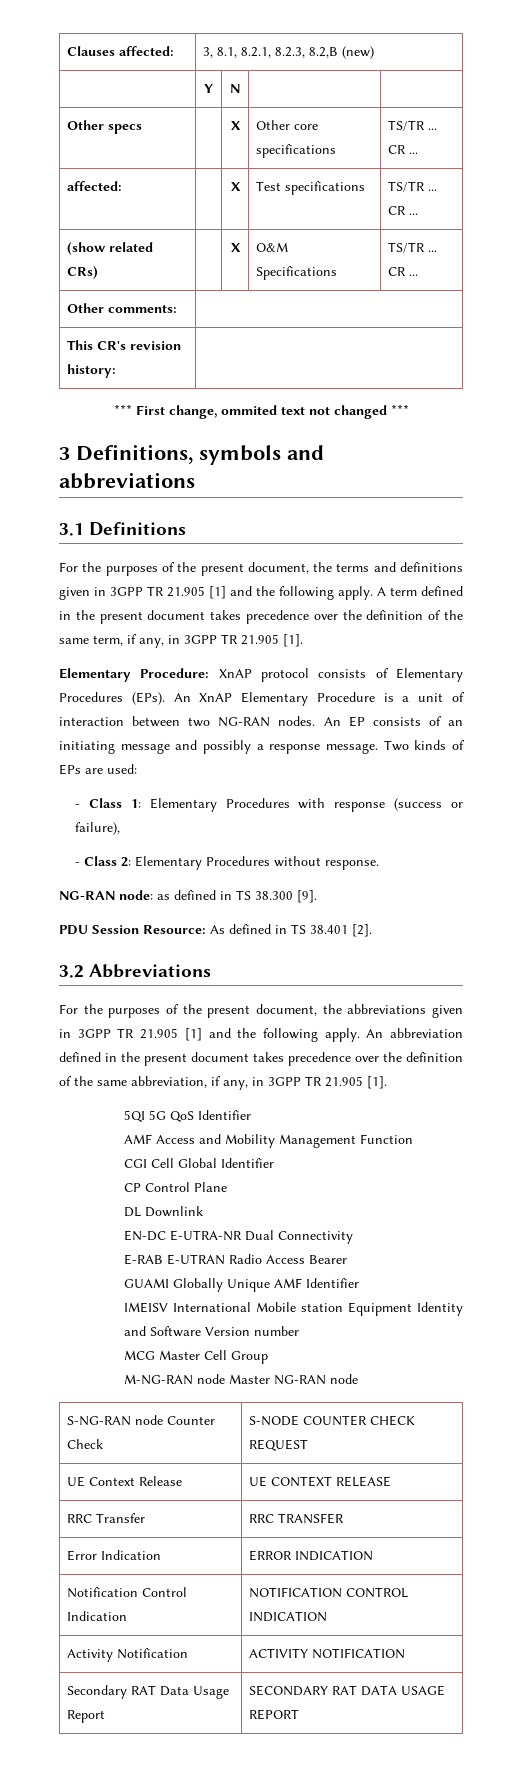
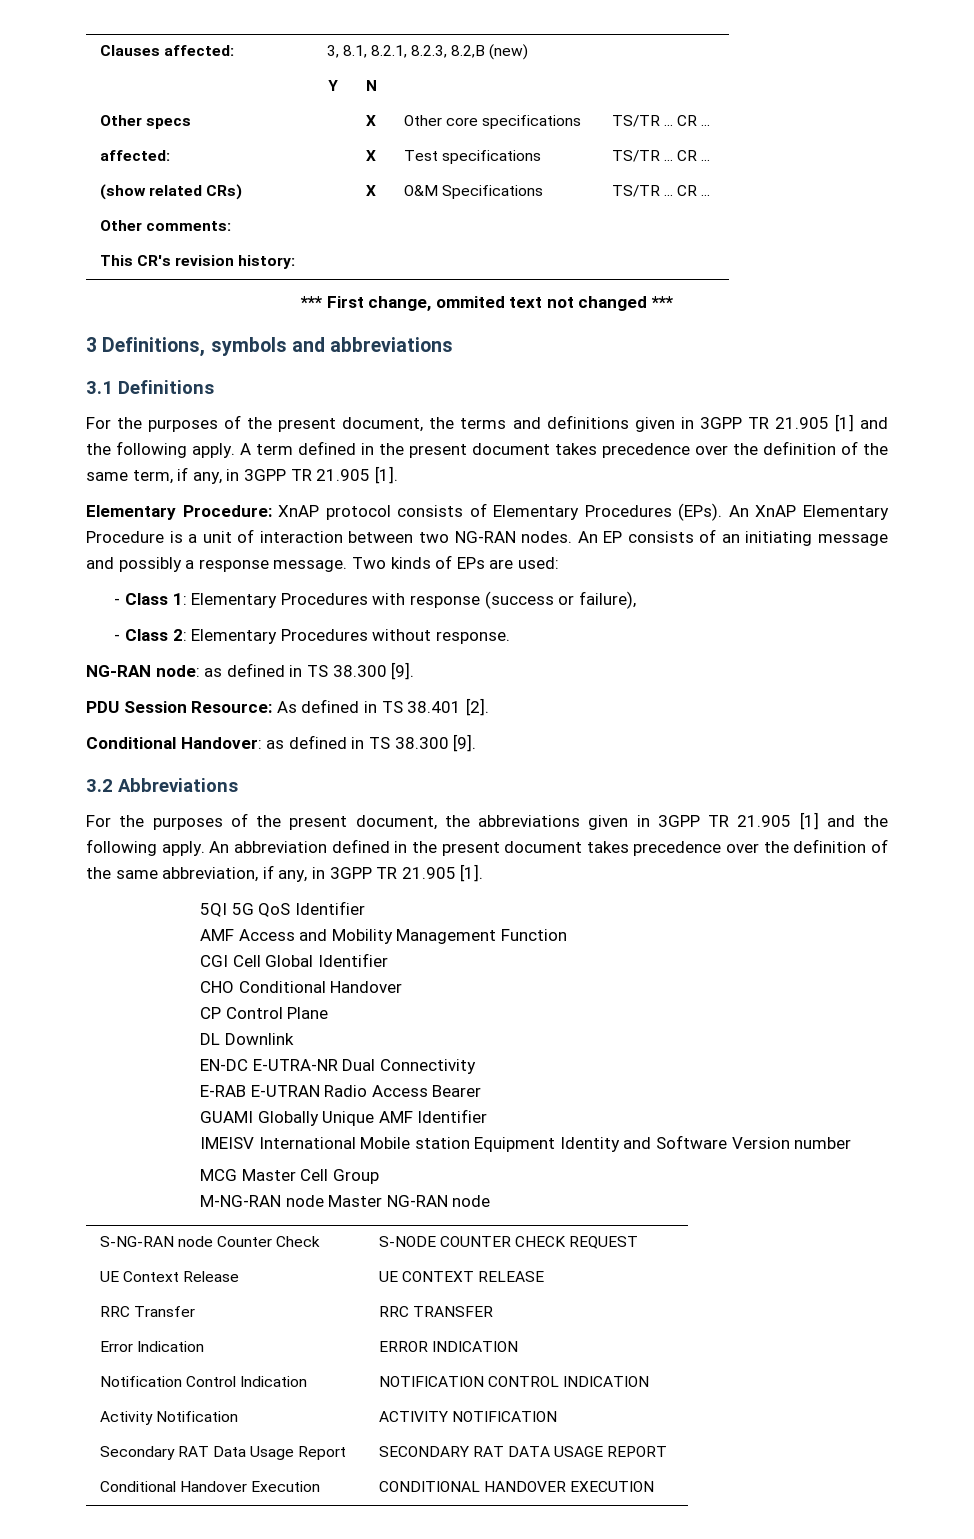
(372, 930) none -> [86,734,477,752] // Conditional Handover: as defined in TS 38.300 [9].
(274, 1163) none -> [199,981,403,993] // CHO Conditional Handover
(300, 1714) none -> [99,1481,320,1492] [378,1481,654,1492] // Conditional Handover Execution | CONDITIONAL HANDOVER EXECUTION

